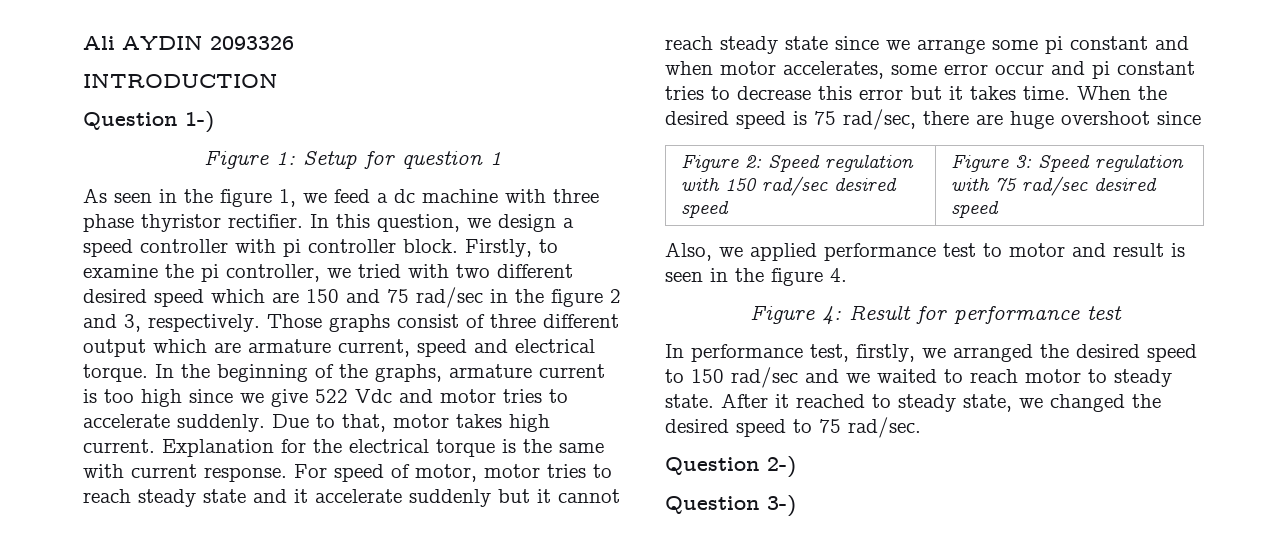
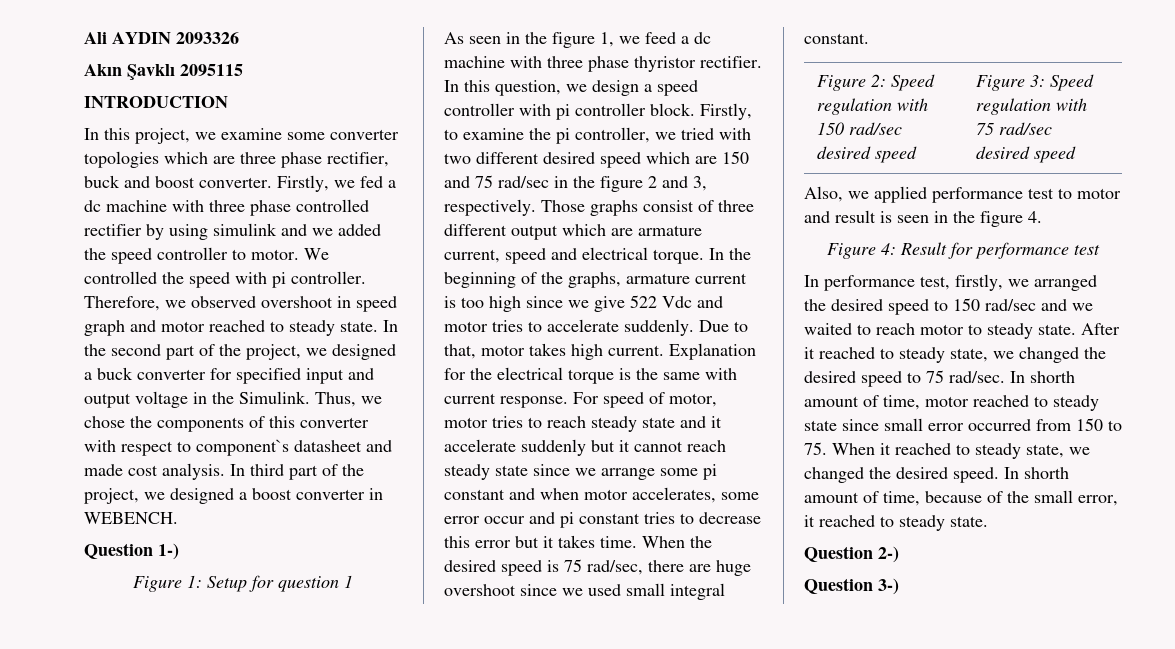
[83,73,278,88] INTRODUCTION -> [84,64,243,80] [84,96,228,108] [84,128,399,144] [84,151,389,168] [84,175,396,192] [84,199,369,216] [84,223,381,240] [84,247,329,264] [84,271,366,288] [84,296,397,312] [84,320,398,336] [84,344,396,360] [84,367,374,384] [84,391,382,408] [84,416,369,432] [84,439,392,456] [84,463,364,480] [84,488,383,504] [84,512,178,524] Akın Şavklı 2095115 // INTRODUCTION // In this project, we examine some converter topologies which are three phase rectifier, buck and boost converter. Firstly, we fed a dc machine with three phase controlled rectifier by using simulink and we added the speed controller to motor. We controlled the speed with pi controller. Therefore, we observed overshoot in speed graph and motor reached to steady state. In the second part of the project, we designed a buck converter for specified input and output voltage in the Simulink. Thus, we chose the components of this converter with respect to component`s datasheet and made cost analysis. In third part of the project, we designed a boost converter in WEBENCH.
(1201, 118) none -> [562,583,725,600] [804,33,869,44] we used small integral constant.
(921, 427) none -> [1010,371,1075,383] [804,395,1099,411] [804,418,1122,431] [804,442,1090,459] [804,467,1069,483] [804,490,1118,506] [804,515,988,531] In shorth amount of time, motor reached to steady state since small error occurred from 150 to 75. When it reached to steady state, we changed the desired speed. In shorth amount of time, because of the small error, it reached to steady state.

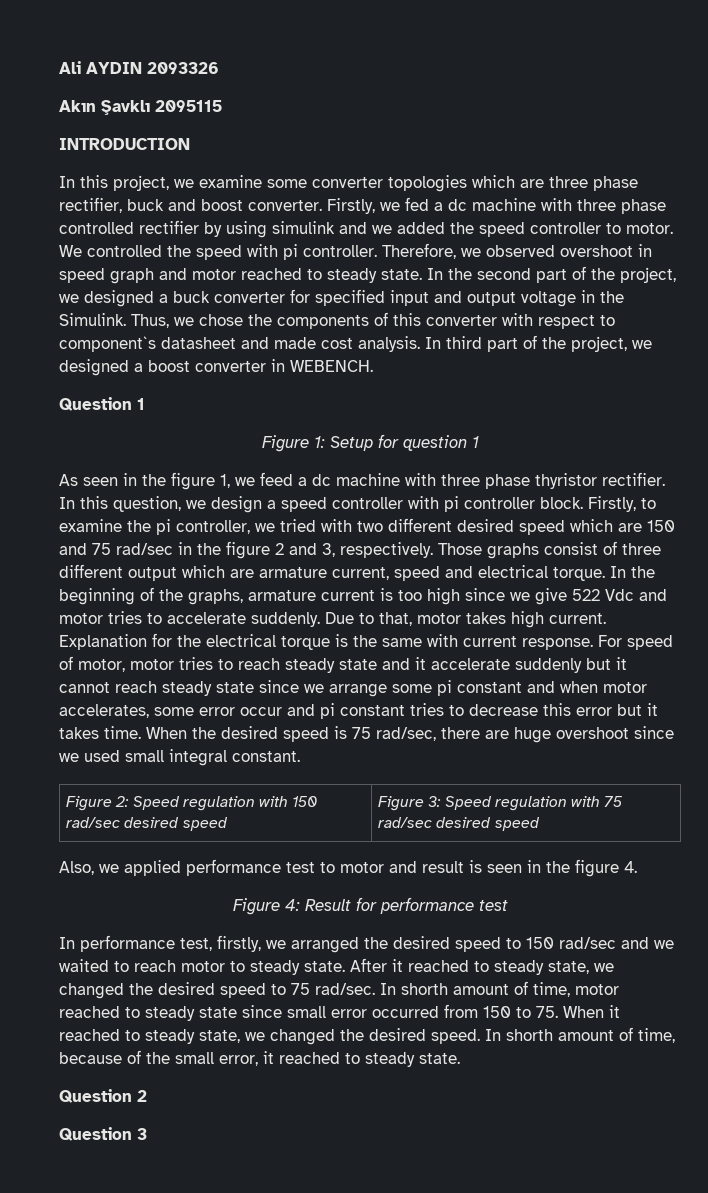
[158,543,179,560] 1-) -> [137,398,145,410] 1
[878,546,899,563] [804,578,899,595] 2-) // Question 3-) -> [137,1090,147,1102] [59,1127,147,1141] 2 // Question 3

